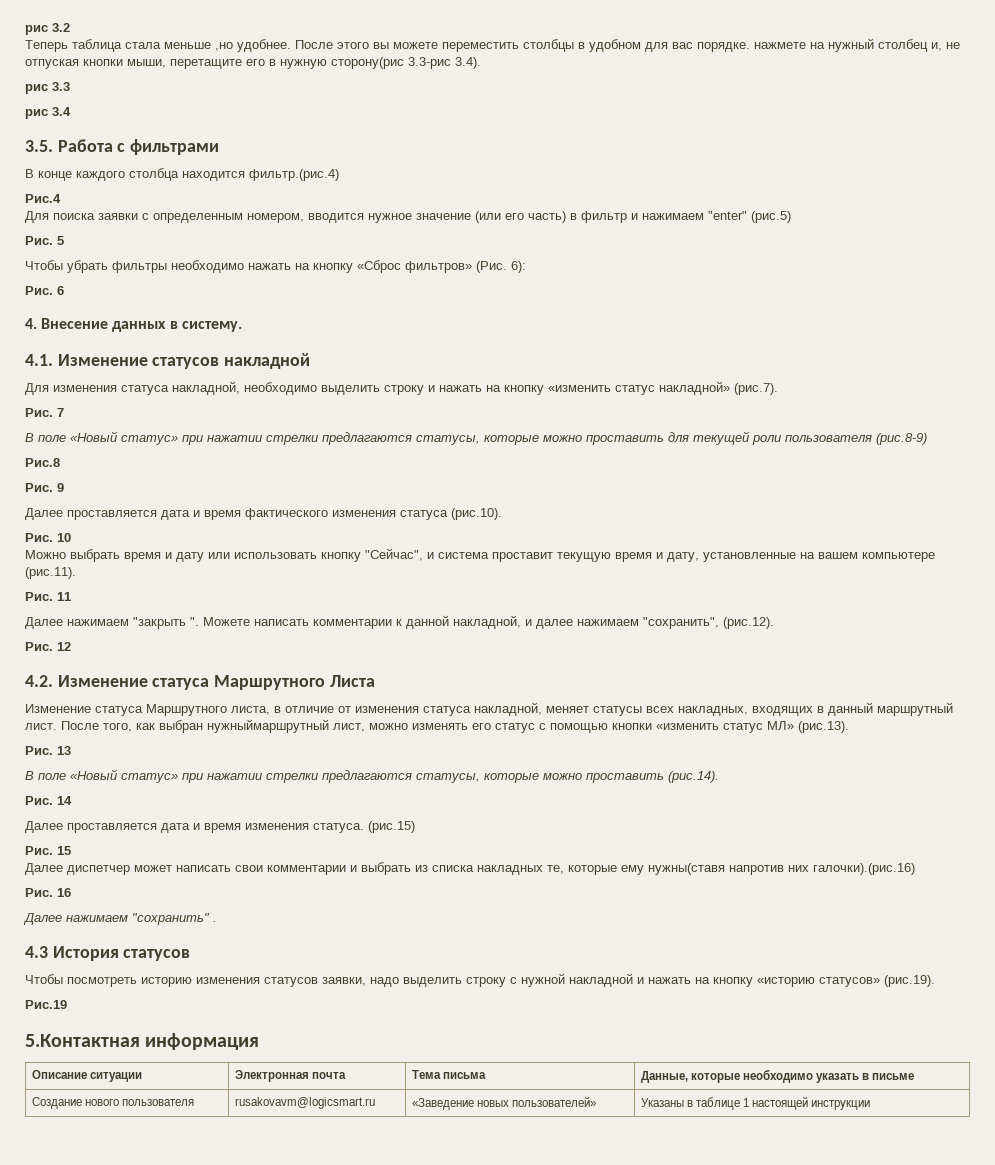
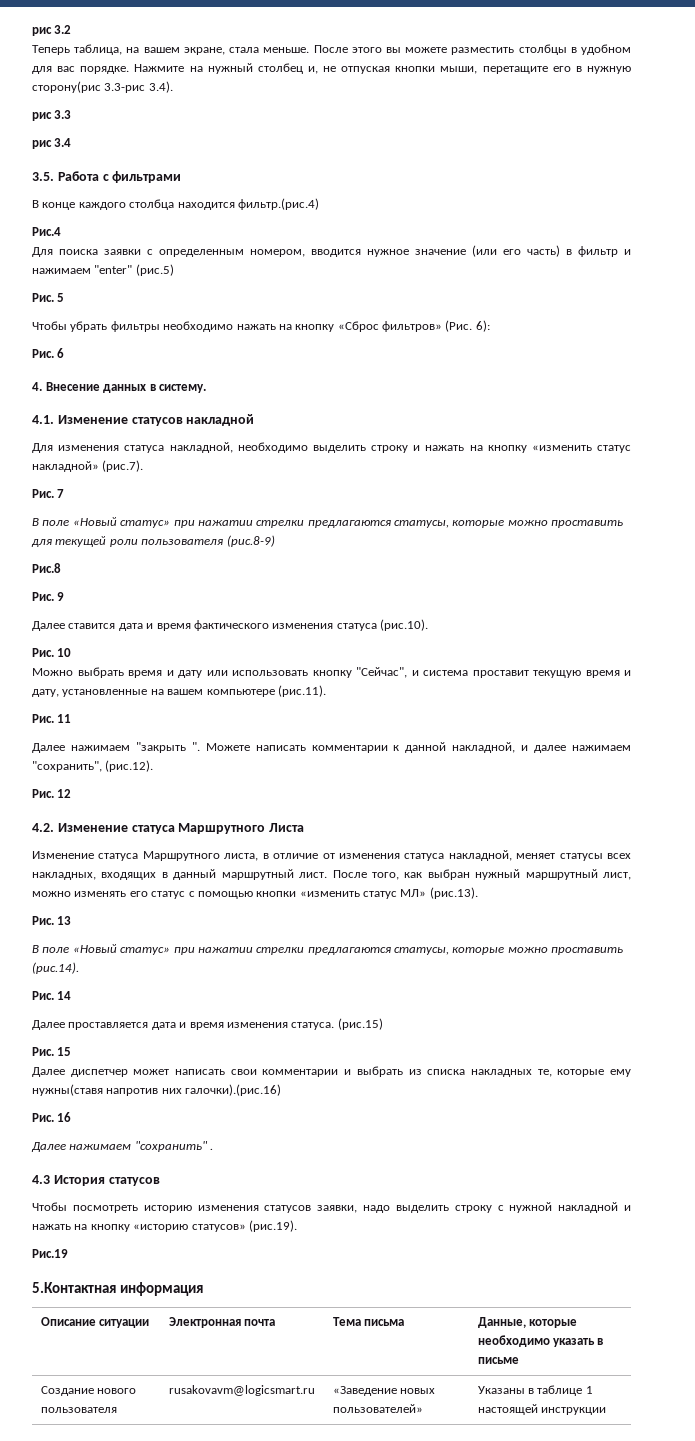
[72,39,291,52] таблица стала меньше ,но удобнее. -> [74,44,310,55] таблица, на вашем экране, стала меньше.
[442,42,519,52] переместить -> [451,47,515,55] разместить
[754,42,806,49] нажмете -> [134,64,185,72] Нажмите
[67,510,157,520] проставляется -> [68,623,116,629] ставится
[207,719,329,733] нужныймаршрутный -> [475,869,598,880] нужный маршрутный

